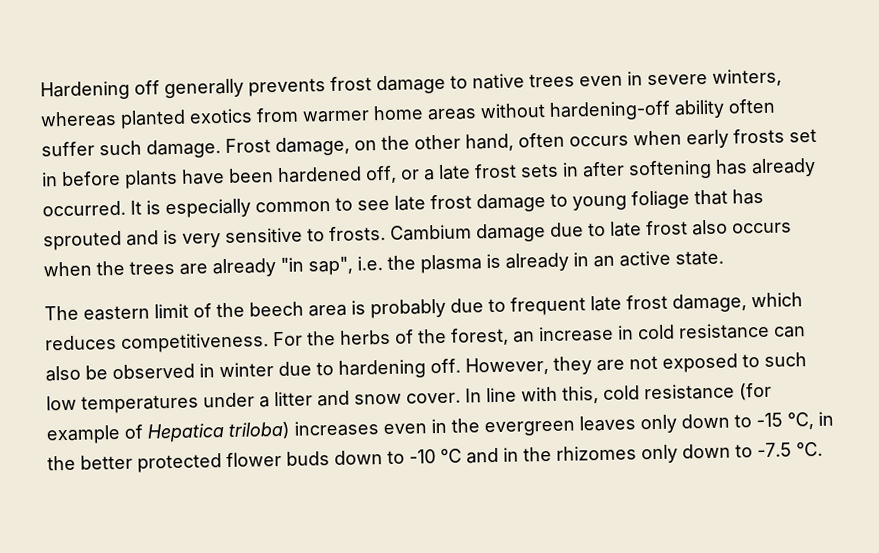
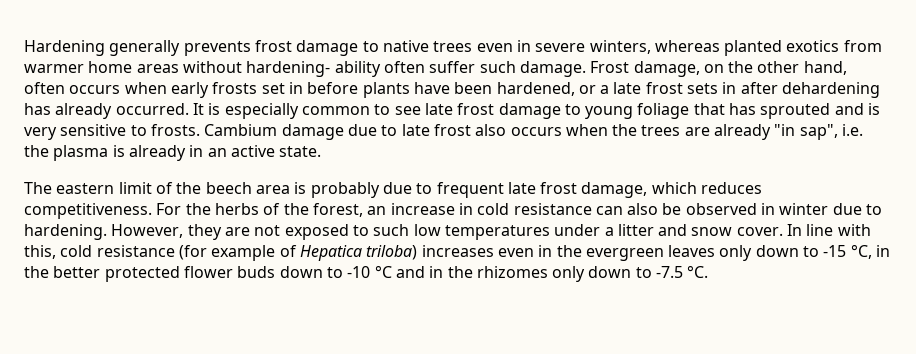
[134,80,160,95] off -> (105, 48) none
[549,100,671,121] hardening-off -> [246,61,331,77] hardening-
[277,165,397,184] hardened off, -> [496,82,575,96] hardened,
[628,159,712,180] softening -> [782,82,881,98] dehardening
[338,358,461,379] hardening off. -> [24,224,107,240] hardening.

